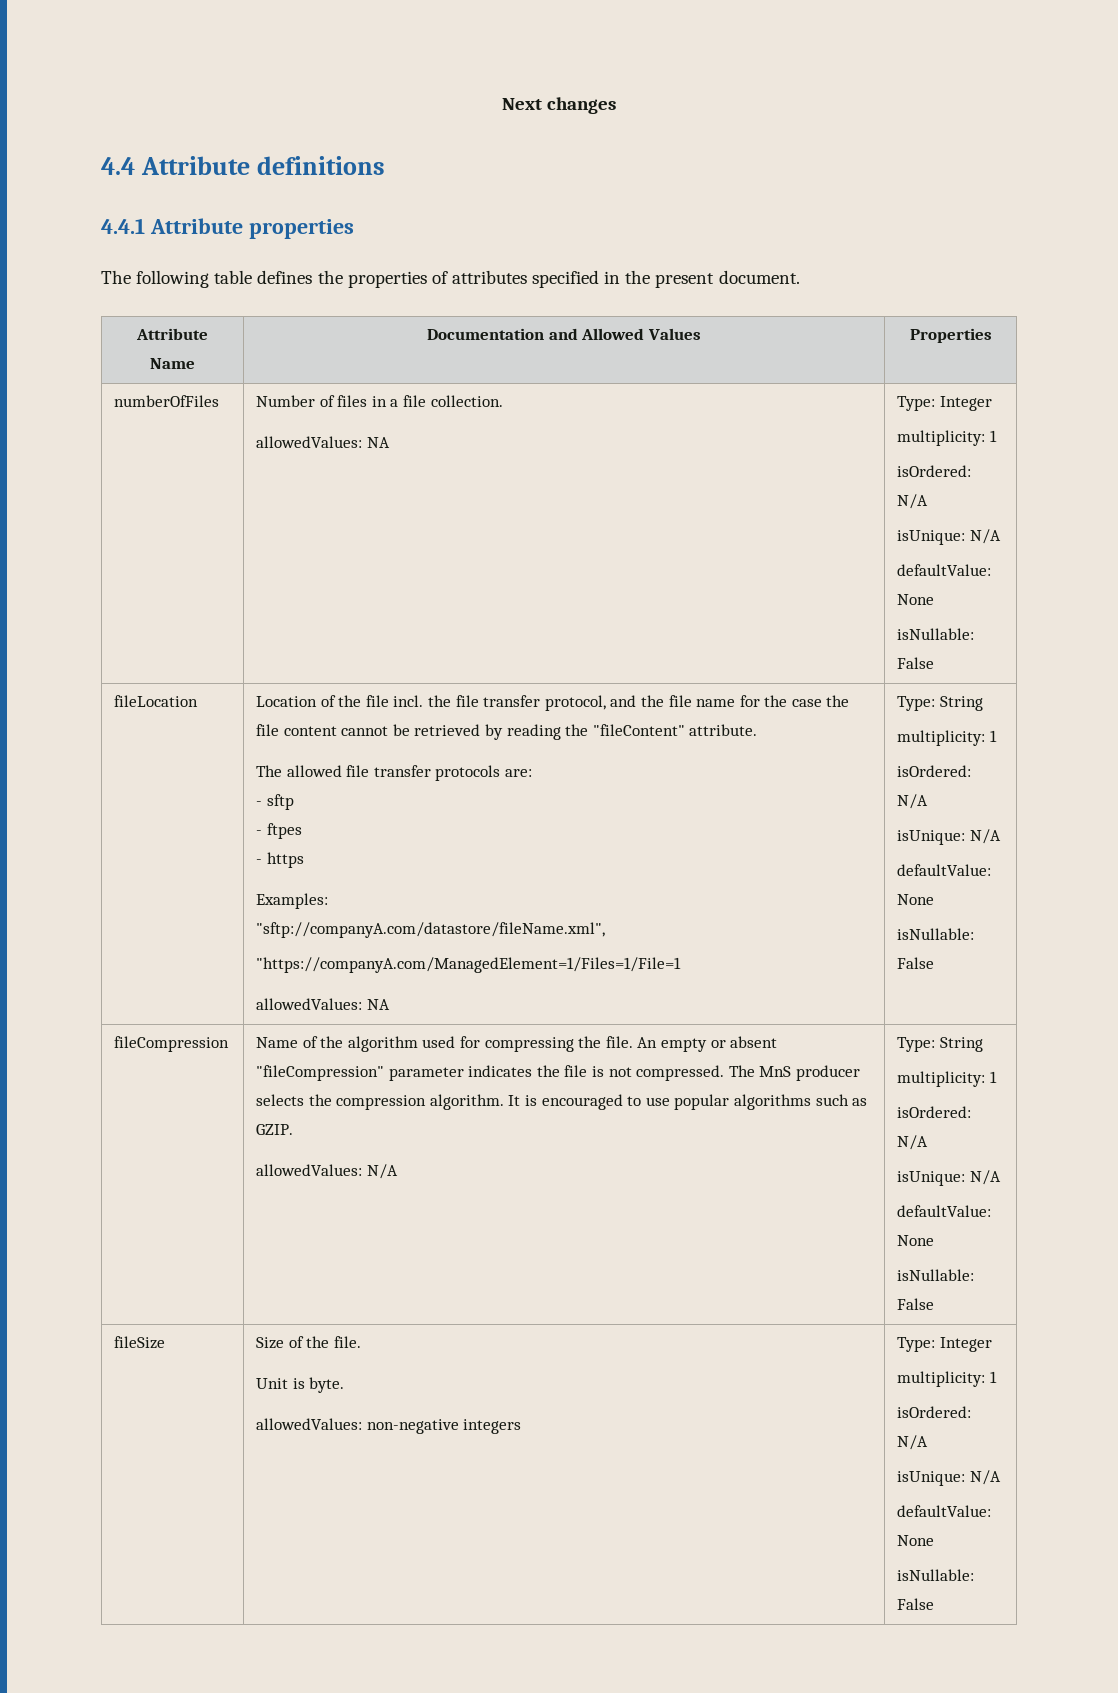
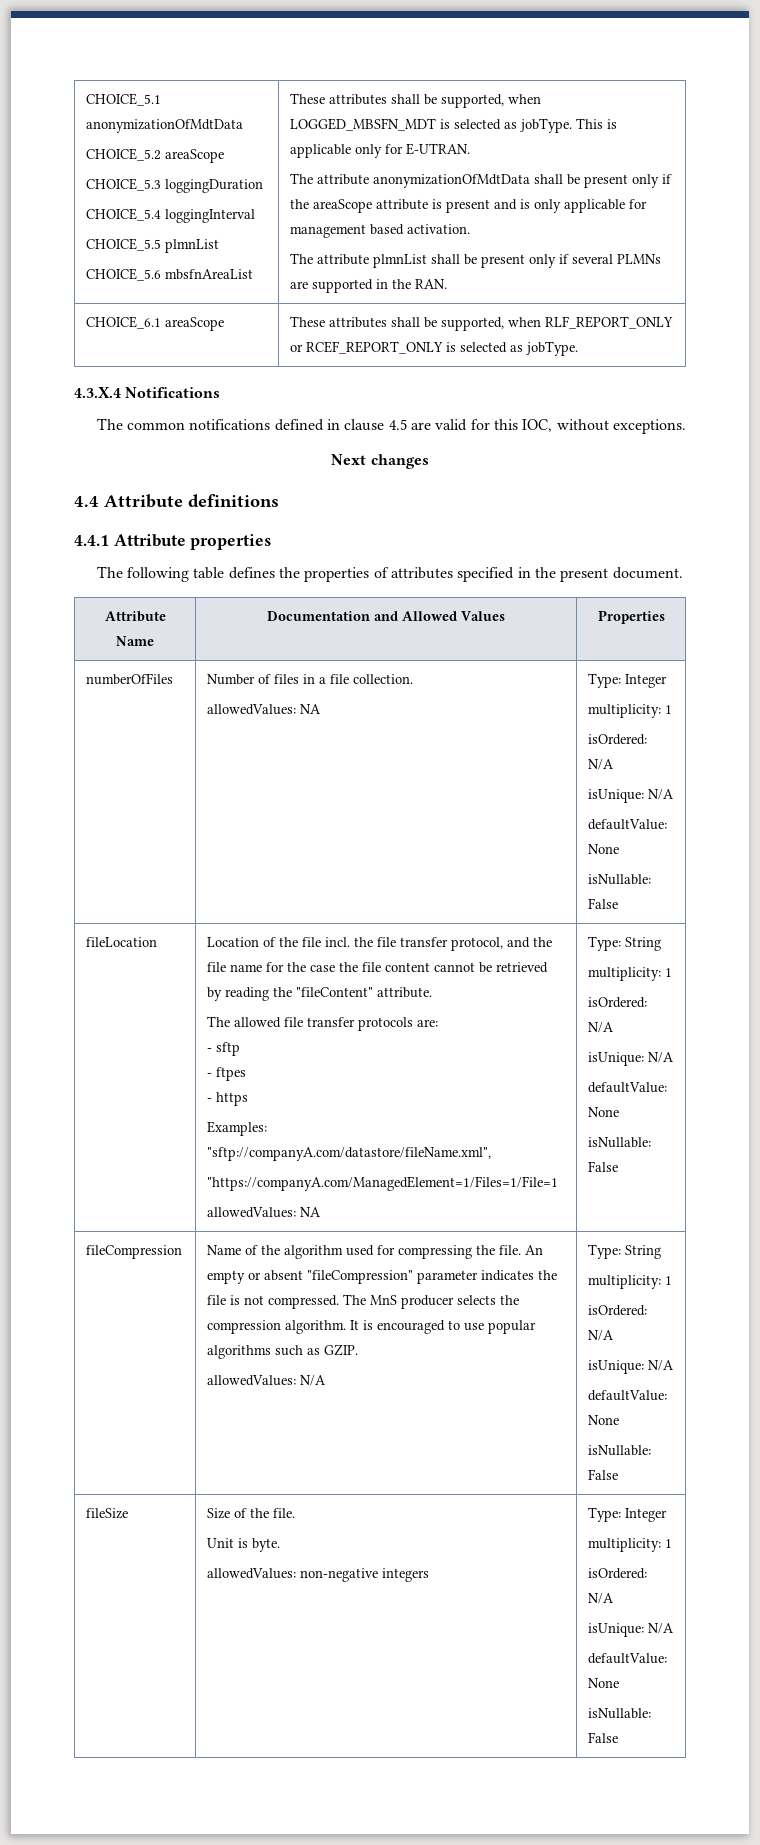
(501, 104) none -> [86,93,162,106] [86,119,244,133] [86,148,225,163] [86,178,264,193] [86,208,256,223] [86,238,220,253] [86,268,254,281] [290,93,542,108] [290,118,618,133] [290,143,471,158] [290,173,673,188] [290,199,648,213] [290,224,471,238] [290,253,662,268] [290,279,448,293] [86,316,225,331] [290,316,674,331] [290,341,579,356] [74,387,221,398] [96,418,686,434] CHOICE_5.1 anonymizationOfMdtData // CHOICE_5.2 areaScope // CHOICE_5.3 loggingDuration // CHOICE_5.4 loggingInterval // CHOICE_5.5 plmnList // CHOICE_5.6 mbsfnAreaList | These attributes shall be supported, when LOGGED_MBSFN_MDT is selected as jobType. This is applicable only for E-UTRAN. // The attribute anonymizationOfMdtData shall be present only if the areaScope attribute is present and is only applicable for management based activation. // The attribute plmnList shall be present only if several PLMNs are supported in the RAN. // CHOICE_6.1 areaScope | These attributes shall be supported, when RLF_REPORT_ONLY or RCEF_REPORT_ONLY is selected as jobType. // 4.3.X.4 Notifications // The common notifications defined in clause 4.5 are valid for this IOC, without exceptions. //

